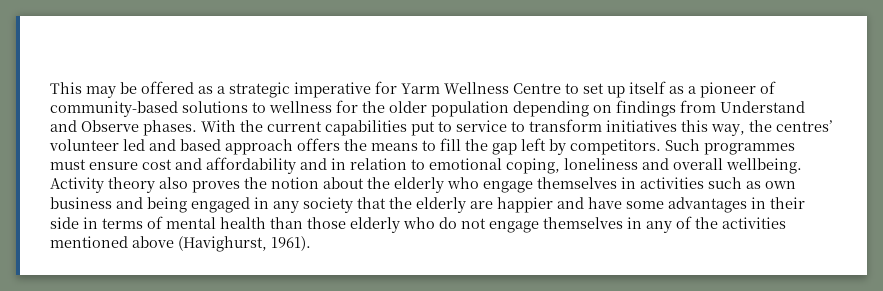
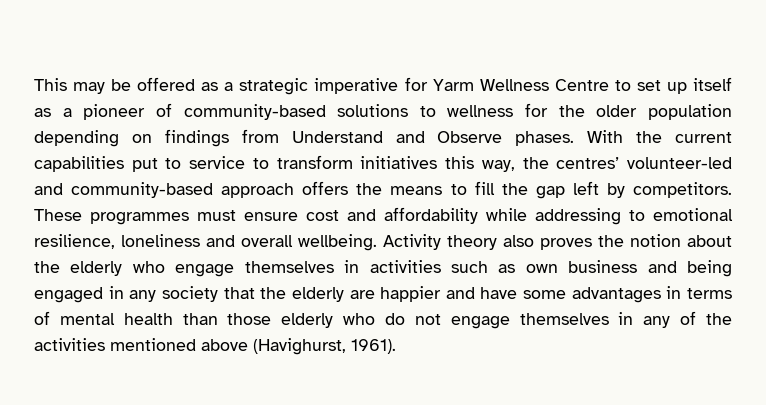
[49,139,221,151] volunteer led and based -> [627,157,733,169] [34,182,214,198] volunteer-led and community-based
[665,139,700,151] Such -> [34,209,82,221] These
[300,158,407,170] and in relation -> [486,208,621,225] while addressing
[506,158,560,174] coping, -> [34,234,115,249] resilience,
[770,197,805,209] [50,217,98,229] their side in -> (682, 292) none

